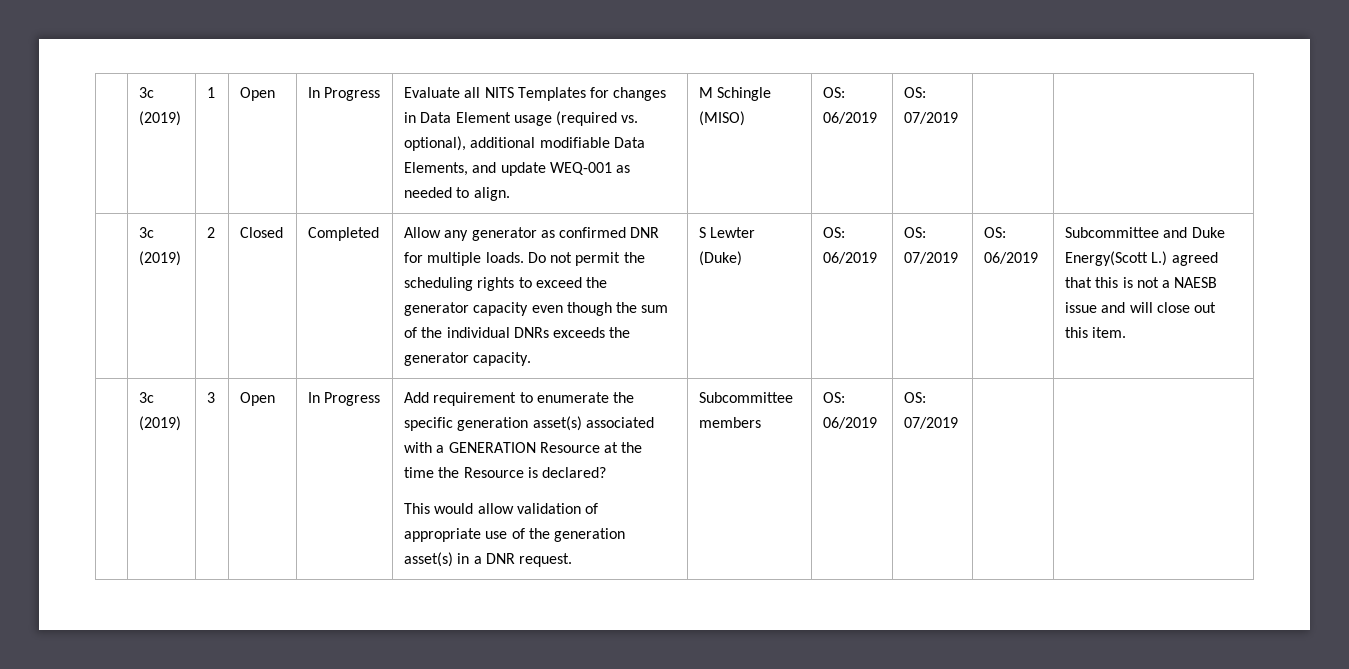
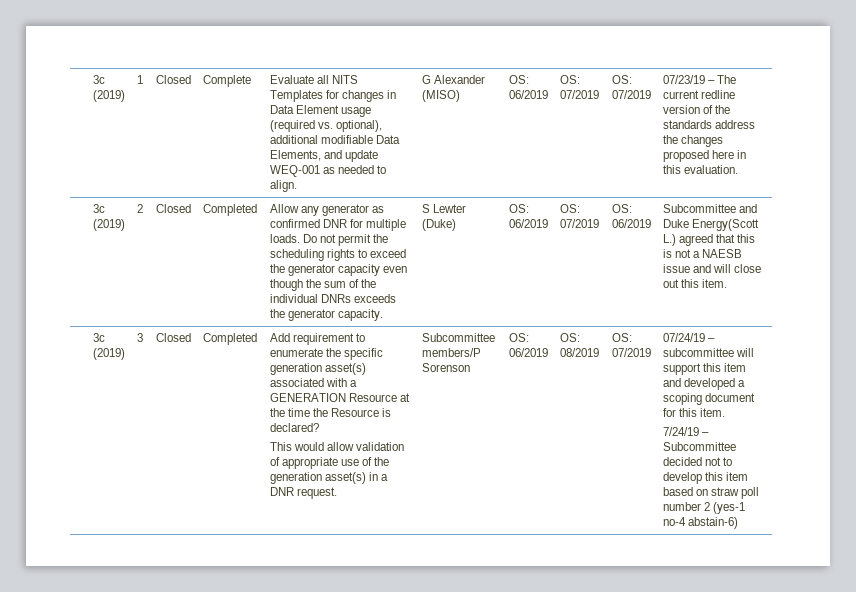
[239,87,275,101] [307,87,381,101] Open | In Progress -> [155,75,191,84] [202,75,251,87] Closed | Complete
[698,87,772,101] M Schingle -> [421,75,485,84] G Alexander
(958, 118) | -> [611,75,632,84] [611,90,651,99] [662,75,736,84] [662,90,735,99] [662,105,730,114] [662,120,755,129] [662,135,723,147] [662,150,746,162] [662,165,738,174] OS: 07/2019 | 07/23/19 – The current redline version of the standards address the changes proposed here in this evaluation.
[239,392,275,406] [307,392,381,406] Open | In Progress -> [155,333,191,342] [202,333,257,345] Closed | Completed
[698,417,761,428] [822,392,845,403] [822,417,877,429] [903,392,926,403] [903,417,958,429] members | OS: 06/2019 | OS: 07/2019 | | -> [421,348,481,357] [421,363,470,372] [508,333,529,342] [508,348,548,357] [559,333,580,342] [559,348,599,357] [611,333,632,342] [611,348,651,357] [662,333,715,342] [662,348,754,357] [662,363,746,375] [662,378,745,390] [662,393,755,405] [662,408,725,417] [662,427,709,436] [662,442,736,451] [662,457,732,466] [662,472,748,484] [662,487,760,499] [662,502,745,514] [662,517,738,529] members/P Sorenson | OS: 06/2019 | OS: 08/2019 | OS: 07/2019 | 07/24/19 – subcommittee will support this item and developed a scoping document for this item. // 7/24/19 – Subcommittee decided not to develop this item based on straw poll number 2 (yes-1 no-4 abstain-6)

